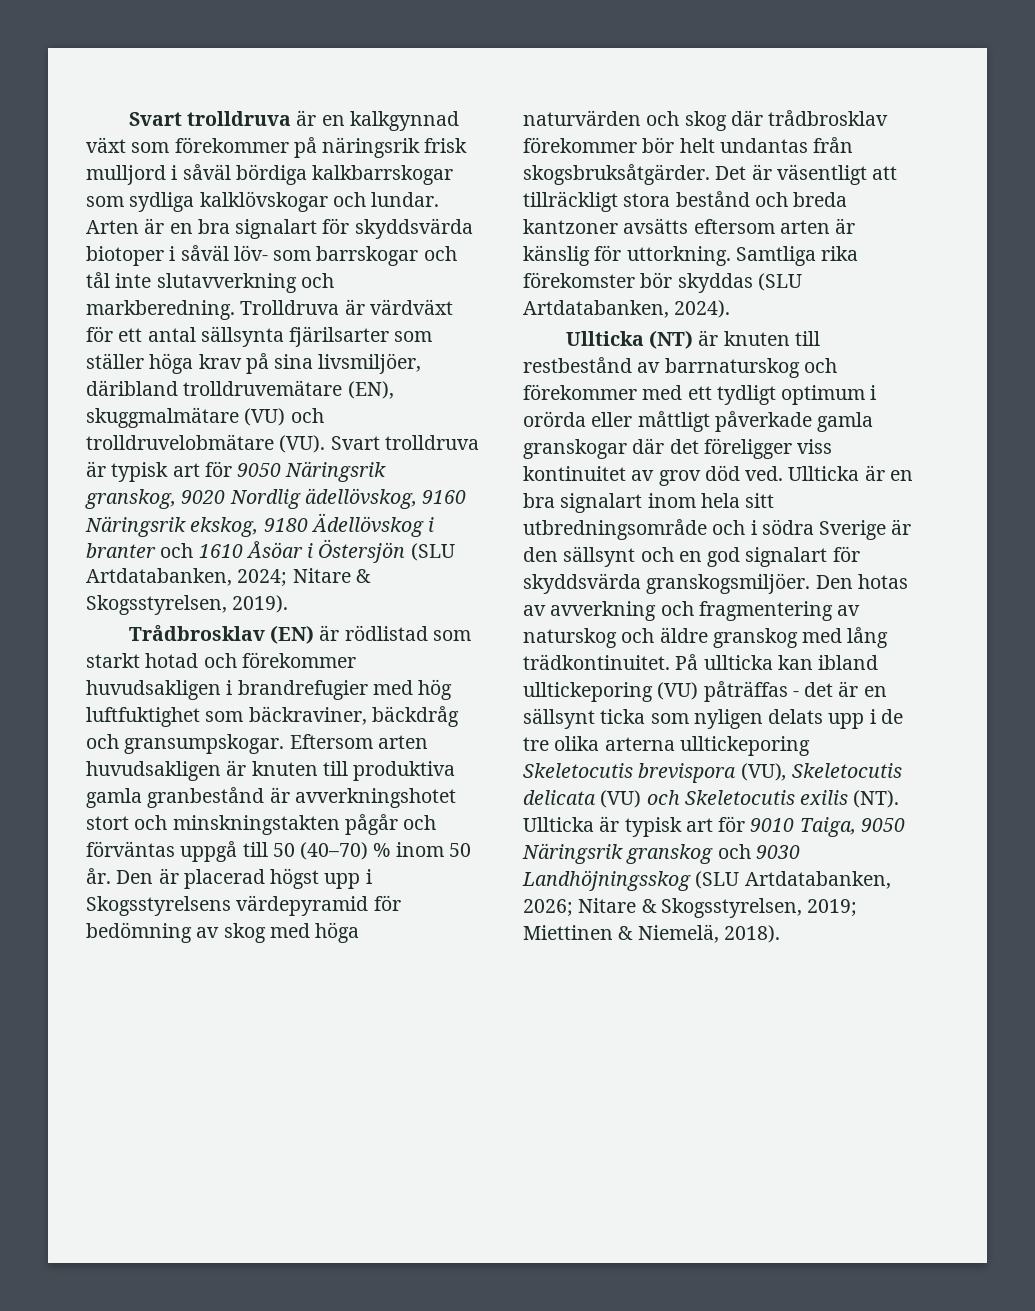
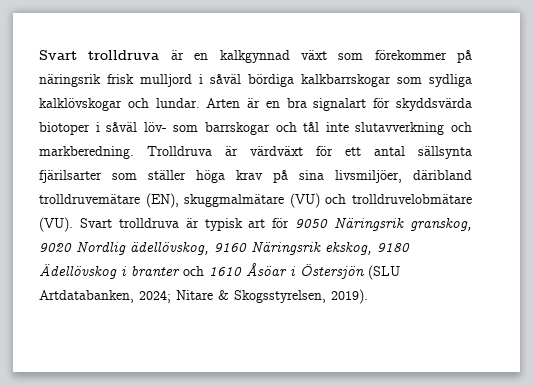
[128,624,471,644] [86,652,356,668] [86,679,453,700] [86,706,459,727] [86,734,428,754] [86,760,456,781] [86,787,456,808] [86,814,437,835] [86,841,471,862] [86,868,372,889] [86,895,401,916] [86,922,360,943] [523,110,889,131] [523,137,854,153] [523,164,898,185] [523,191,848,212] [523,218,856,234] [523,245,859,266] [523,272,802,293] [523,300,731,318] [565,330,820,349] [523,357,837,378] [523,384,877,405] [523,411,874,432] [523,438,833,459] [523,465,913,486] [523,493,775,513] [523,519,912,540] [523,546,860,567] [523,573,908,594] [523,601,861,621] [523,627,889,648] [523,654,879,670] [523,681,887,702] [523,708,903,729] [523,736,810,756] [523,763,902,783] [523,790,900,808] [523,816,905,837] [522,843,800,864] [522,870,891,891] [523,898,858,918] [523,924,780,943] // Trådbrosklav (EN) är rödlistad som starkt hotad och förekommer huvudsakligen i brandrefugier med hög luftfuktighet som bäckraviner, bäckdråg och gransumpskogar. Eftersom arten huvudsakligen är knuten till produktiva gamla granbestånd är avverkningshotet stort och minskningstakten pågår och förväntas uppgå till 50 (40–70) % inom 50 år. Den är placerad högst upp i Skogsstyrelsens värdepyramid för bedömning av skog med höga naturvärden och skog där trådbrosklav förekommer bör helt undantas från skogsbruksåtgärder. Det är väsentligt att tillräckligt stora bestånd och breda kantzoner avsätts eftersom arten är känslig för uttorkning. Samtliga rika förekomster bör skyddas (SLU Artdatabanken, 2024). // Ullticka (NT) är knuten till restbestånd av barrnaturskog och förekommer med ett tydligt optimum i orörda eller måttligt påverkade gamla granskogar där det föreligger viss kontinuitet av grov död ved. Ullticka är en bra signalart inom hela sitt utbredningsområde och i södra Sverige är den sällsynt och en god signalart för skyddsvärda granskogsmiljöer. Den hotas av avverkning och fragmentering av naturskog och äldre granskog med lång trädkontinuitet. På ullticka kan ibland ulltickeporing (VU) påträffas - det är en sällsynt ticka som nyligen delats upp i de tre olika arterna ulltickeporing Skeletocutis brevispora (VU), Skeletocutis delicata (VU) och Skeletocutis exilis (NT). Ullticka är typisk art för 9010 Taiga, 9050 Näringsrik granskog och 9030 Landhöjningsskog (SLU Artdatabanken, 2026; Nitare & Skogsstyrelsen, 2019; Miettinen & Niemelä, 2018). -> (368, 296) none

